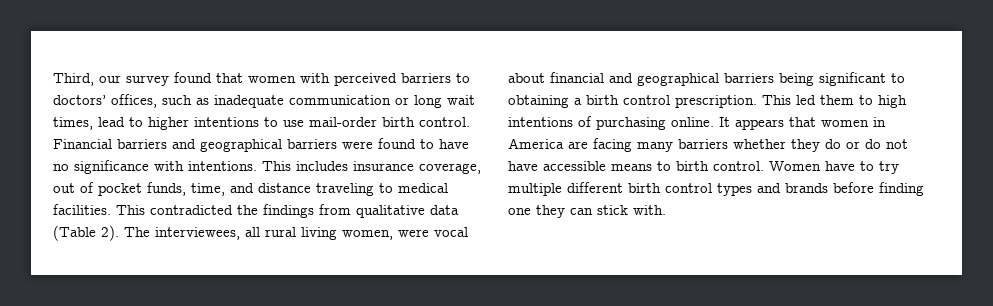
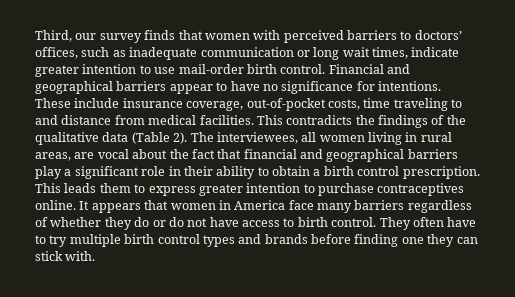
[174,72,212,83] found -> [144,30,176,40] finds
[98,117,259,130] lead to higher intentions -> [411,47,460,57] [35,64,137,77] indicate greater intention
[117,138,416,152] barriers and geographical barriers were found -> [387,64,410,74] [35,81,213,94] and geographical barriers appear
[154,161,481,174] [53,182,393,196] with intentions. This includes insurance coverage, out of pocket funds, time, and distance traveling to -> [356,81,441,91] [35,98,462,111] [35,115,145,125] for intentions. These include insurance coverage, out-of-pocket costs, time traveling to and distance from
[150,205,233,215] contradicted -> [286,115,353,125] contradicts
[319,204,351,215] from -> [431,115,466,125] of the
[265,227,468,240] [508,72,905,86] [508,95,569,108] rural living women, were vocal about financial and geographical barriers being significant to obtaining -> [319,132,452,145] [35,149,458,162] [35,166,310,179] women living in rural areas, are vocal about the fact that financial and geographical barriers play a significant role in their ability to obtain
[796,95,816,105] led -> [64,183,97,193] leads
[878,95,907,108] [508,116,666,130] high intentions of purchasing -> [148,183,465,196] express greater intention to purchase contraceptives
[568,138,728,152] are facing many barriers -> [288,200,472,213] [35,217,48,227] face many barriers regardless of
[543,161,652,171] accessible means -> [242,220,280,227] access
[769,161,821,171] Women -> [379,217,444,230] They often
[567,182,623,193] different -> (121, 240) none

